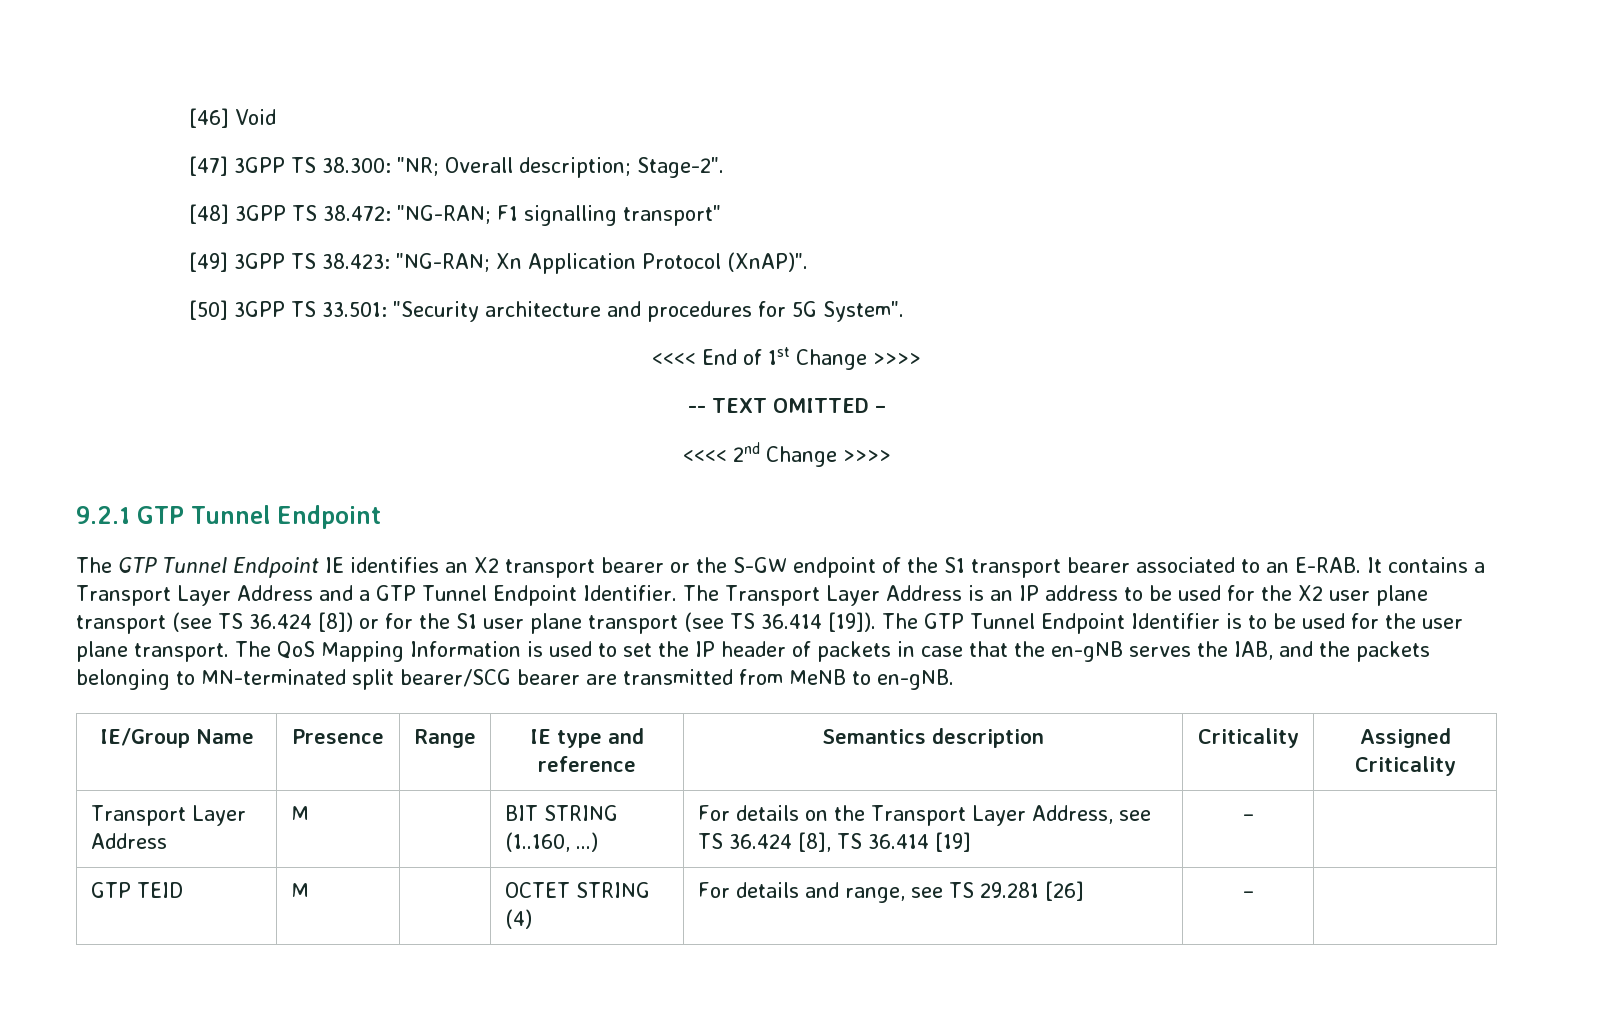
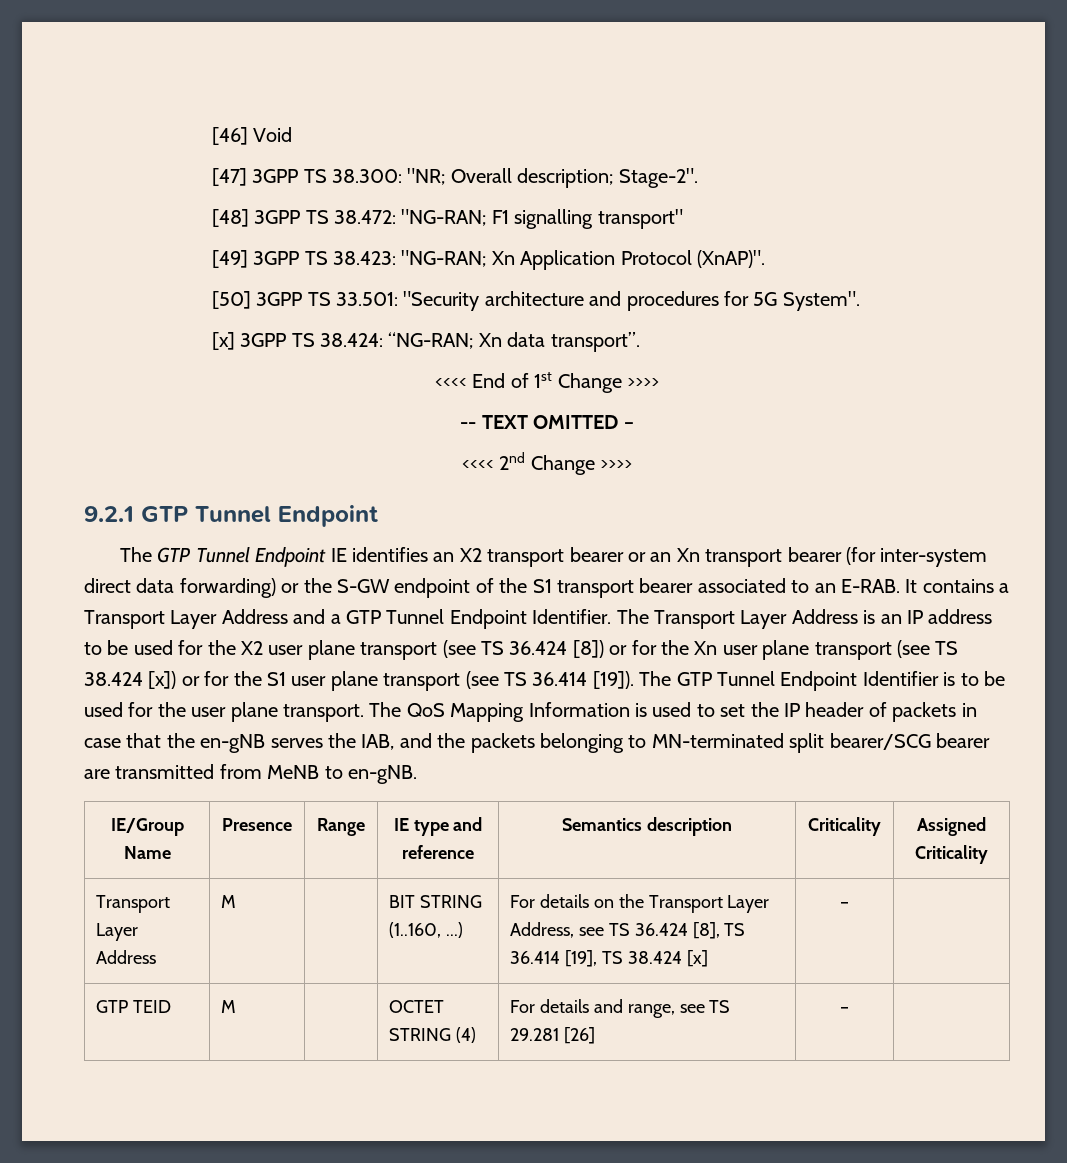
(904, 311) none -> [211,332,640,352] // [x] 3GPP TS 38.424: “NG-RAN; Xn data transport”.
(690, 567) none -> [650,547,988,567] [84,578,300,598] an Xn transport bearer (for inter-system direct data forwarding) or
(450, 621) none -> [694,640,959,660] [84,671,262,689] Xn user plane transport (see TS 38.424 [x]) or for the
[934,832,971,852] [19] -> [565,950,708,967] [19], TS 38.424 [x]

